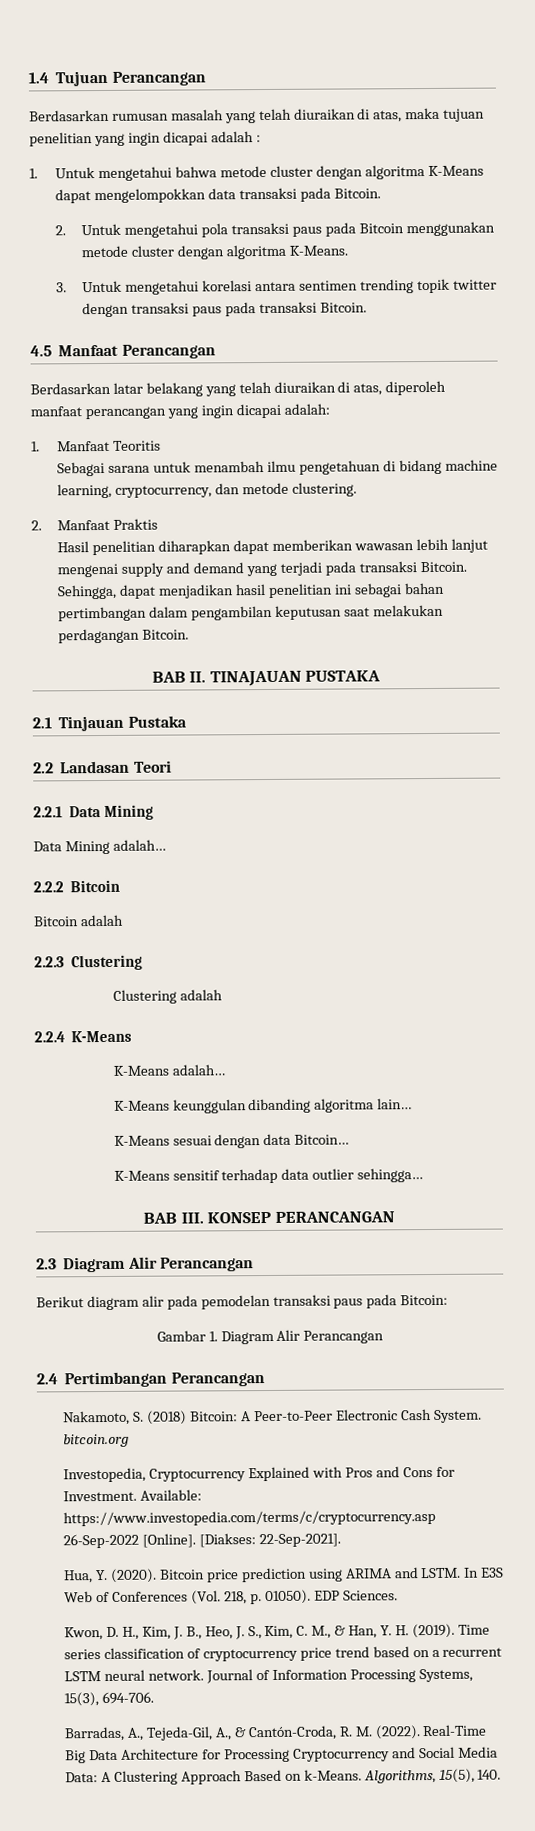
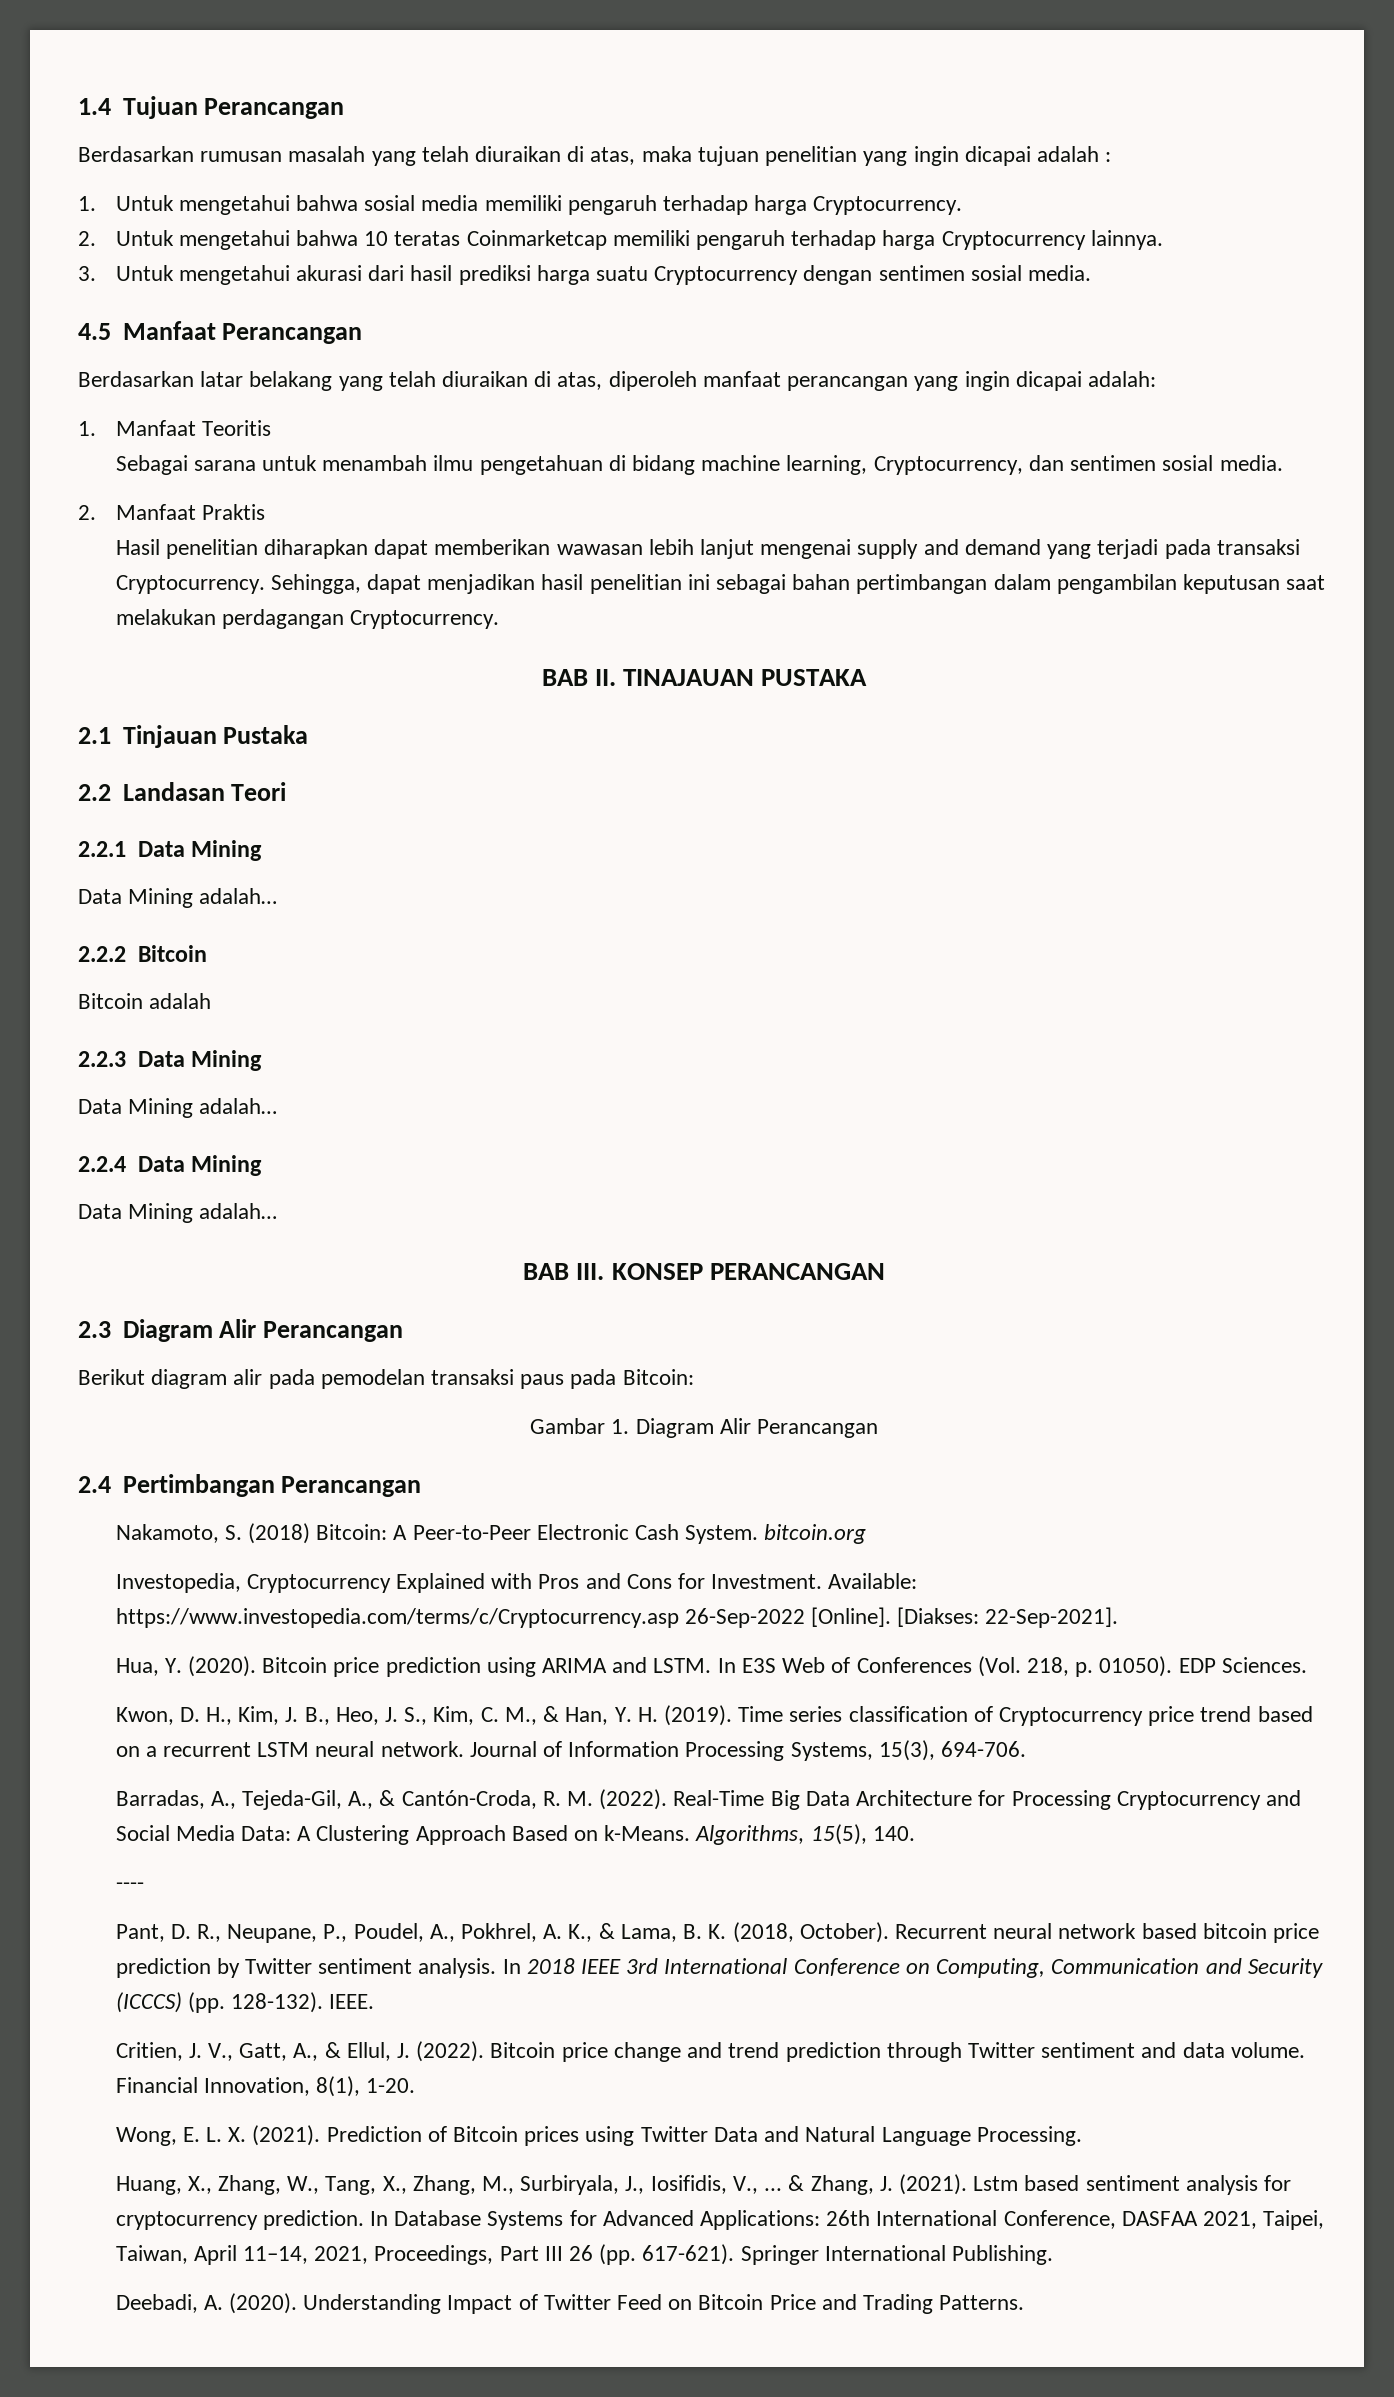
[219,165,484,180] [55,187,381,204] [55,221,495,238] [81,244,349,260] [56,278,497,295] [82,301,367,318] metode cluster dengan algoritma K-Means dapat mengelompokkan data transaksi pada Bitcoin. // 2. Untuk mengetahui pola transaksi paus pada Bitcoin menggunakan metode cluster dengan algoritma K-Means. // 3. Untuk mengetahui korelasi antara sentimen trending topik twitter dengan transaksi paus pada transaksi Bitcoin. -> [364,195,963,215] [78,230,1163,250] [78,265,1092,285] sosial media memiliki pengaruh terhadap harga Cryptocurrency. // 2. Untuk mengetahui bahwa 10 teratas Coinmarketcap memiliki pengaruh terhadap harga Cryptocurrency lainnya. // 3. Untuk mengetahui akurasi dari hasil prediksi harga suatu Cryptocurrency dengan sentimen sosial media.
[115,482,357,498] cryptocurrency, dan metode clustering. -> [873,455,1283,475] Cryptocurrency, dan sentimen sosial media.
[419,561,467,573] Bitcoin. -> [115,575,265,594] Cryptocurrency.
[142,629,190,640] Bitcoin. -> [349,610,499,629] Cryptocurrency.
[71,954,144,971] [112,989,223,1004] [34,1030,133,1043] [112,1064,225,1076] [113,1098,413,1114] [113,1133,350,1149] [113,1168,424,1184] Clustering // Clustering adalah // 2.2.4 K-Means // K-Means adalah… // K-Means keunggulan dibanding algoritma lain… // K-Means sesuai dengan data Bitcoin… // K-Means sensitif terhadap data outlier sehingga… -> [137,1050,262,1071] [78,1098,278,1118] [78,1155,262,1176] [78,1203,278,1223] Data Mining // Data Mining adalah… // 2.2.4 Data Mining // Data Mining adalah…
[63,1509,437,1527] https://www.investopedia.com/terms/c/cryptocurrency.asp -> [115,1608,679,1628] https://www.investopedia.com/terms/c/Cryptocurrency.asp
[202,1648,298,1662] cryptocurrency -> [998,1707,1143,1726] Cryptocurrency
(502, 1774) none -> [115,1882,144,1890] [115,1922,1319,1943] [115,1958,1323,1978] [115,1992,375,2013] [115,2041,1305,2062] [115,2076,416,2097] [115,2125,1082,2146] [115,2174,1291,2195] [115,2210,1325,2230] [115,2244,1054,2265] [115,2293,1025,2314] // ---- // Pant, D. R., Neupane, P., Poudel, A., Pokhrel, A. K., & Lama, B. K. (2018, October). Recurrent neural network based bitcoin price prediction by Twitter sentiment analysis. In 2018 IEEE 3rd International Conference on Computing, Communication and Security (ICCCS) (pp. 128-132). IEEE. // Critien, J. V., Gatt, A., & Ellul, J. (2022). Bitcoin price change and trend prediction through Twitter sentiment and data volume. Financial Innovation, 8(1), 1-20. // Wong, E. L. X. (2021). Prediction of Bitcoin prices using Twitter Data and Natural Language Processing. // Huang, X., Zhang, W., Tang, X., Zhang, M., Surbiryala, J., Iosifidis, V., ... & Zhang, J. (2021). Lstm based sentiment analysis for cryptocurrency prediction. In Database Systems for Advanced Applications: 26th International Conference, DASFAA 2021, Taipei, Taiwan, April 11–14, 2021, Proceedings, Part III 26 (pp. 617-621). Springer International Publishing. // Deebadi, A. (2020). Understanding Impact of Twitter Feed on Bitcoin Price and Trading Patterns.

